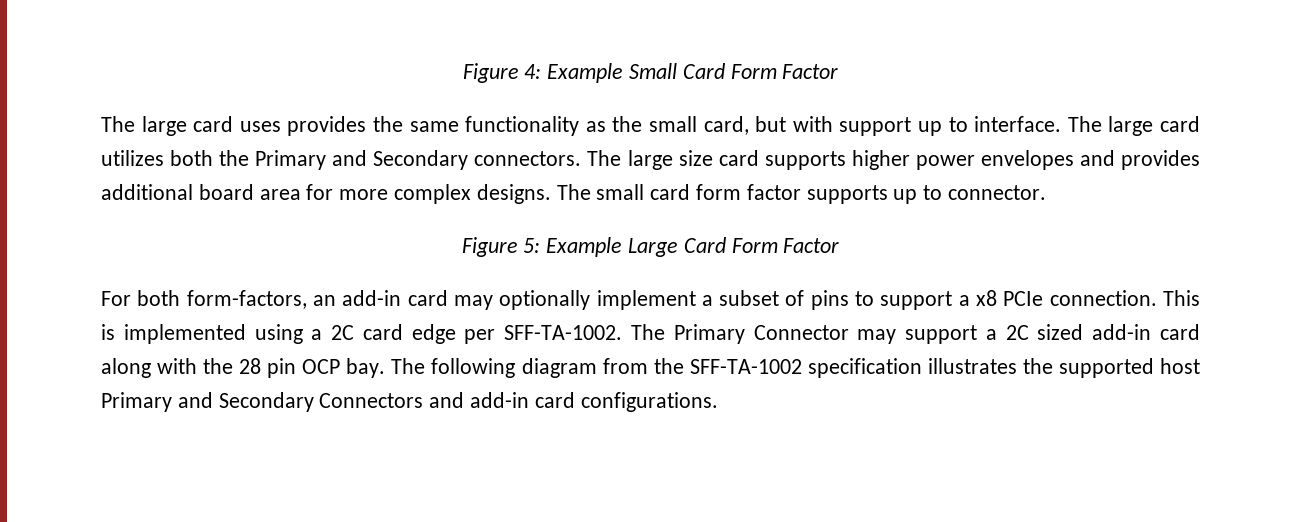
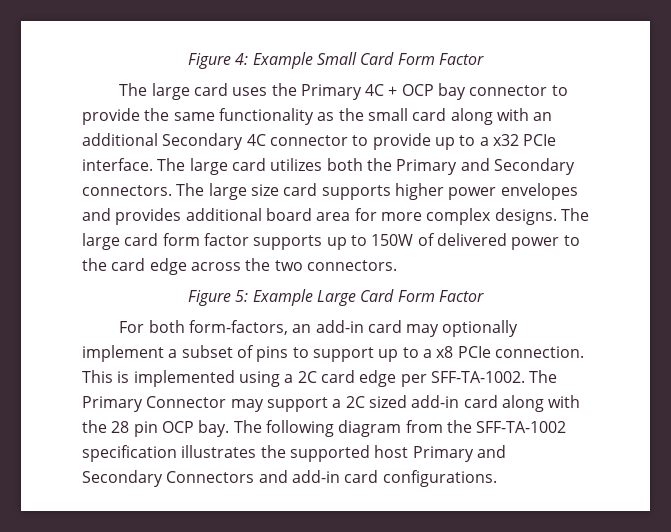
[287,116,367,136] provides -> [271,83,568,100] [82,108,140,125] the Primary 4C + OCP bay connector to provide
[703,116,968,136] card, but with support up to -> [412,108,553,125] [82,133,557,150] card along with an additional Secondary 4C connector to provide up to a x32 PCIe
[596,184,645,200] small -> [82,233,120,250] large
[948,185,1047,200] connector. -> [371,233,580,250] [82,258,397,275] 150W of delivered power to the card edge across the two connectors.
(953, 300) none -> [378,347,419,362] up to

